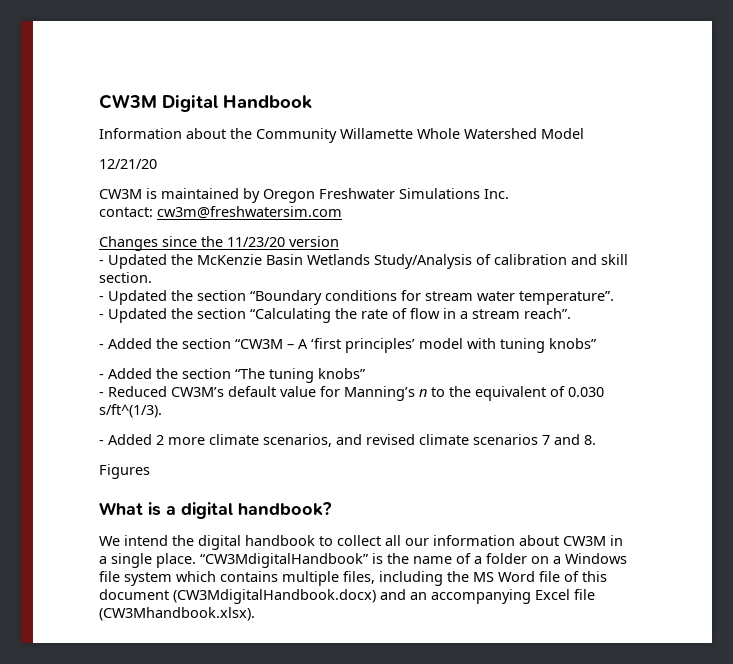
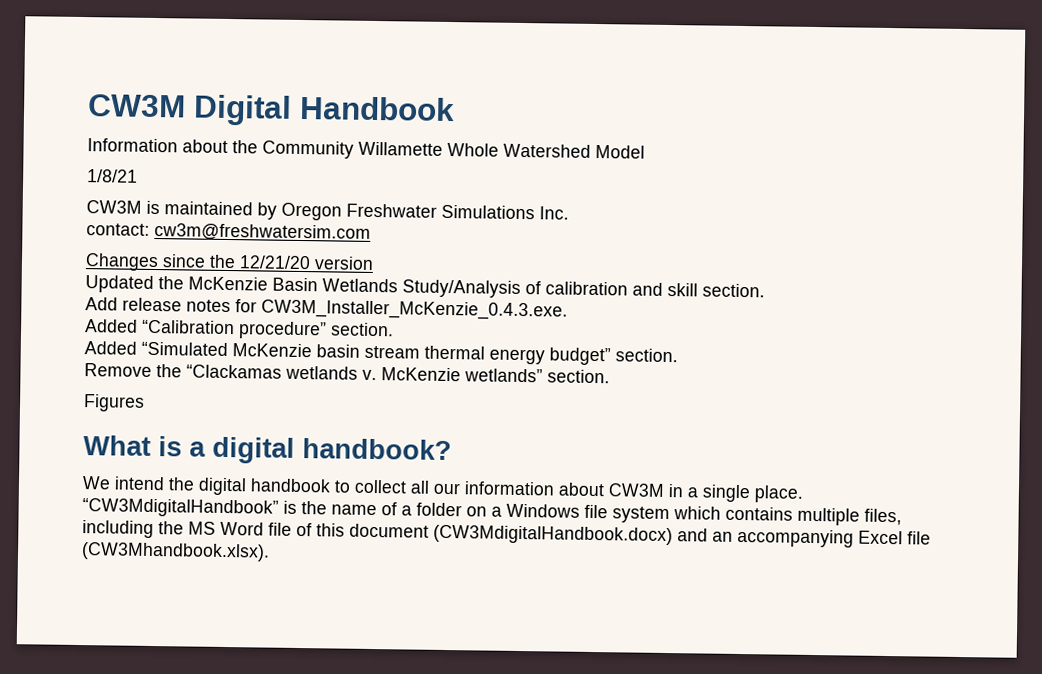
[99,159,157,169] 12/21/20 -> [87,169,138,183] 1/8/21
[227,237,285,247] 11/23/20 -> [239,255,311,270] 12/21/20
[99,260,104,265] - -> (374, 263) none
[99,290,614,305] [99,308,571,323] [99,338,597,353] [99,368,366,383] [99,386,604,401] [99,404,162,418] [99,434,596,447] - Updated the section “Boundary conditions for stream water temperature”. // - Updated the section “Calculating the rate of flow in a stream reach”. // - Added the section “CW3M – A ‘first principles’ model with tuning knobs” // - Added the section “The tuning knobs” // - Reduced CW3M’s default value for Manning’s n to the equivalent of 0.030 s/ft^(1/3). // - Added 2 more climate scenarios, and revised climate scenarios 7 and 8. -> [85,297,568,321] [85,319,394,340] [84,341,678,366] [84,363,610,384] Add release notes for CW3M_Installer_McKenzie_0.4.3.exe. // Added “Calibration procedure” section. // Added “Simulated McKenzie basin stream thermal energy budget” section. // Remove the “Clackamas wetlands v. McKenzie wetlands” section.

